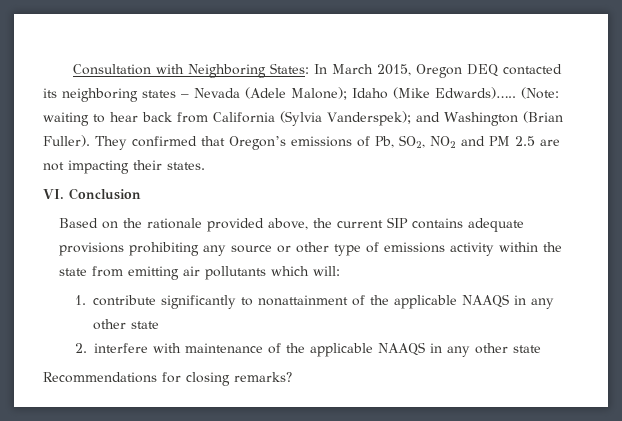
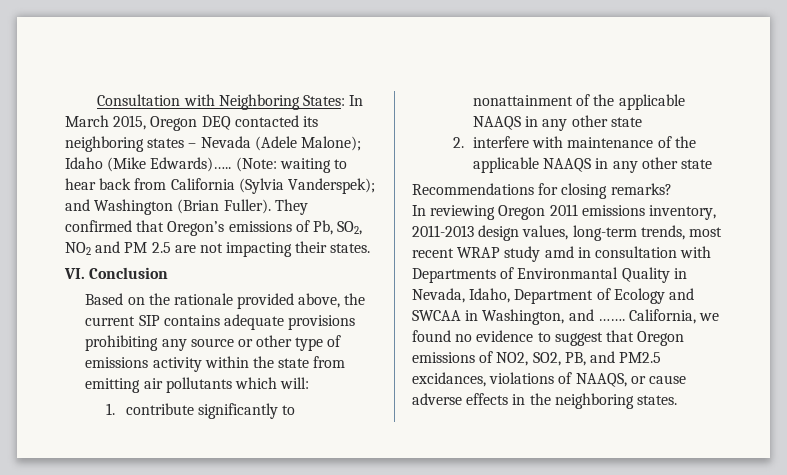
(292, 377) none -> [412,204,716,220] [412,225,722,241] [412,246,712,262] [412,267,687,283] [412,288,694,304] [412,309,720,325] [412,330,685,346] [412,351,662,366] [412,372,686,387] [412,393,677,409] // In reviewing Oregon 2011 emissions inventory, 2011-2013 design values, long-term trends, most recent WRAP study amd in consultation with Departments of Environmantal Quality in Nevada, Idaho, Department of Ecology and SWCAA in Washington, and ……. California, we found no evidence to suggest that Oregon emissions of NO2, SO2, PB, and PM2.5 excidances, violations of NAAQS, or cause adverse effects in the neighboring states.

